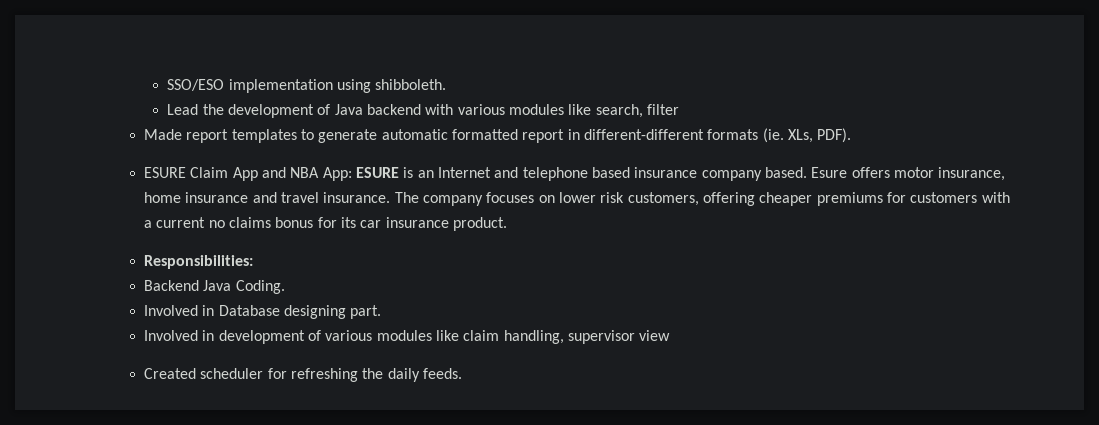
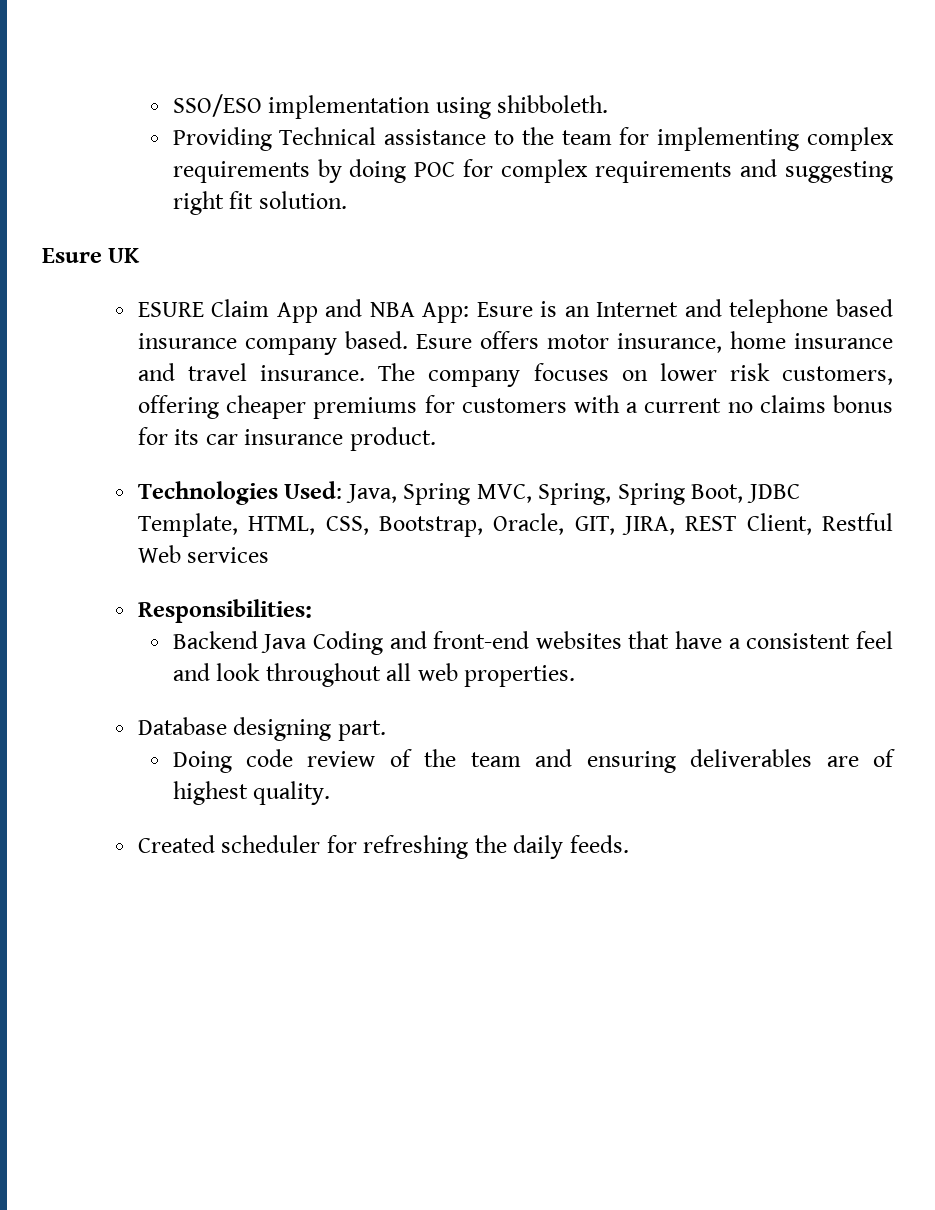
[167,104,679,118] [144,128,852,143] Lead the development of Java backend with various modules like search, filter // Made report templates to generate automatic formatted report in different-different formats (ie. XLs, PDF). -> [172,127,895,151] [172,159,894,183] [172,191,347,215] [42,248,141,263] Providing Technical assistance to the team for implementing complex requirements by doing POC for complex requirements and suggesting right fit solution. // Esure UK
[356,167,400,178] ESURE -> [476,302,533,317] Esure
[144,255,254,269] [144,280,285,294] [144,305,382,319] [144,330,671,344] Responsibilities: // Backend Java Coding. // Involved in Database designing part. // Involved in development of various modules like claim handling, supervisor view -> [137,481,800,505] [137,513,894,537] [137,545,270,563] [137,599,312,623] [172,631,893,655] [172,663,576,687] [137,717,386,741] [172,749,895,773] [172,781,331,805] Technologies Used: Java, Spring MVC, Spring, Spring Boot, JDBC Template, HTML, CSS, Bootstrap, Oracle, GIT, JIRA, REST Client, Restful Web services // Responsibilities: // Backend Java Coding and front-end websites that have a consistent feel and look throughout all web properties. // Database designing part. // Doing code review of the team and ensuring deliverables are of highest quality.

